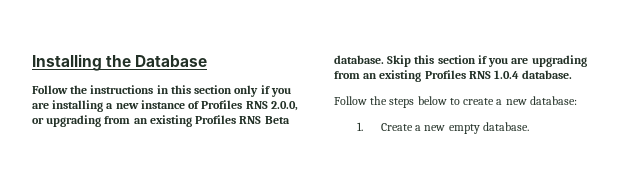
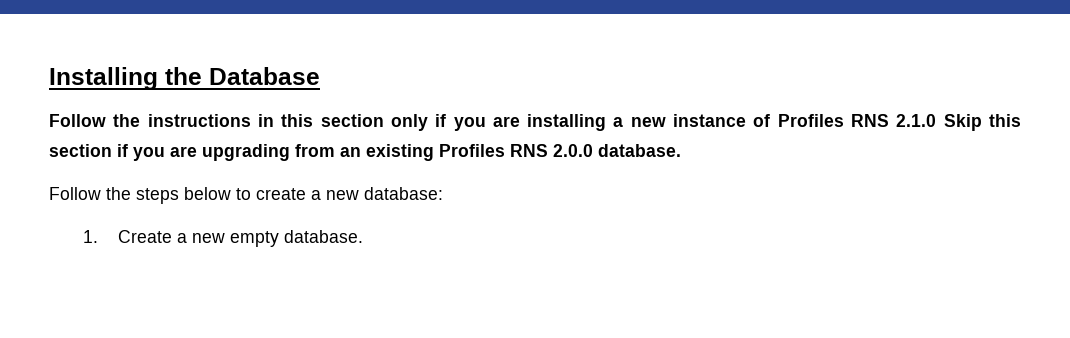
[270,101,298,111] [32,115,290,127] [334,55,384,64] 2.0.0, or upgrading from an existing Profiles RNS Beta database. -> [896,114,937,127] 2.1.0
[494,70,520,79] 1.0.4 -> [553,144,593,157] 2.0.0

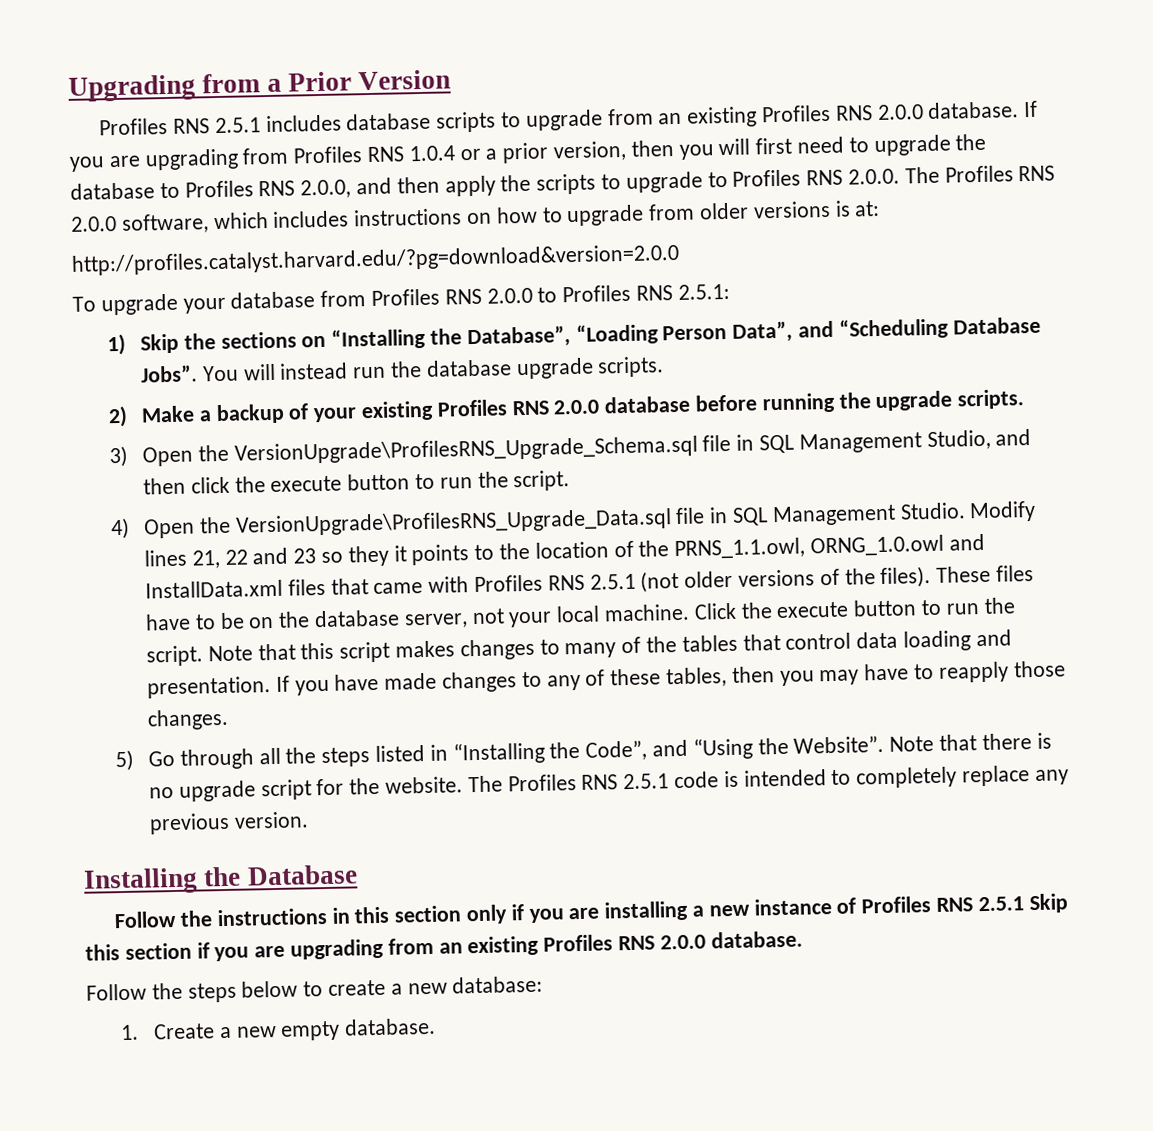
(49, 78) none -> [68,69,452,102] [99,100,1039,136] [69,133,987,172] [70,165,1056,200] [71,200,881,234] [71,243,680,276] [72,283,730,316] [106,316,1041,356] [140,356,665,383] [107,389,1025,428] [108,429,1032,468] [143,470,571,495] [109,500,1037,540] [144,533,985,569] [145,564,1035,599] [145,597,1016,631] [146,629,1012,667] [147,660,1066,699] [147,708,230,731] [114,732,1052,772] [149,765,1069,802] [149,811,309,835] Upgrading from a Prior Version // Profiles RNS 2.5.1 includes database scripts to upgrade from an existing Profiles RNS 2.0.0 database. If you are upgrading from Profiles RNS 1.0.4 or a prior version, then you will first need to upgrade the database to Profiles RNS 2.0.0, and then apply the scripts to upgrade to Profiles RNS 2.0.0. The Profiles RNS 2.0.0 software, which includes instructions on how to upgrade from older versions is at: // http://profiles.catalyst.harvard.edu/?pg=download&version=2.0.0 // To upgrade your database from Profiles RNS 2.0.0 to Profiles RNS 2.5.1: // 1) Skip the sections on “Installing the Database”, “Loading Person Data”, and “Scheduling Database Jobs”. You will instead run the database upgrade scripts. // 2) Make a backup of your existing Profiles RNS 2.0.0 database before running the upgrade scripts. // 3) Open the VersionUpgrade\ProfilesRNS_Upgrade_Schema.sql file in SQL Management Studio, and then click the execute button to run the script. // 4) Open the VersionUpgrade\ProfilesRNS_Upgrade_Data.sql file in SQL Management Studio. Modify lines 21, 22 and 23 so they it points to the location of the PRNS_1.1.owl, ORNG_1.0.owl and InstallData.xml files that came with Profiles RNS 2.5.1 (not older versions of the files). These files have to be on the database server, not your local machine. Click the execute button to run the script. Note that this script makes changes to many of the tables that control data loading and presentation. If you have made changes to any of these tables, then you may have to reapply those changes. // 5) Go through all the steps listed in “Installing the Code”, and “Using the Website”. Note that there is no upgrade script for the website. The Profiles RNS 2.5.1 code is intended to completely replace any previous version. //
[896,114,937,127] 2.1.0 -> [977,896,1024,912] 2.5.1

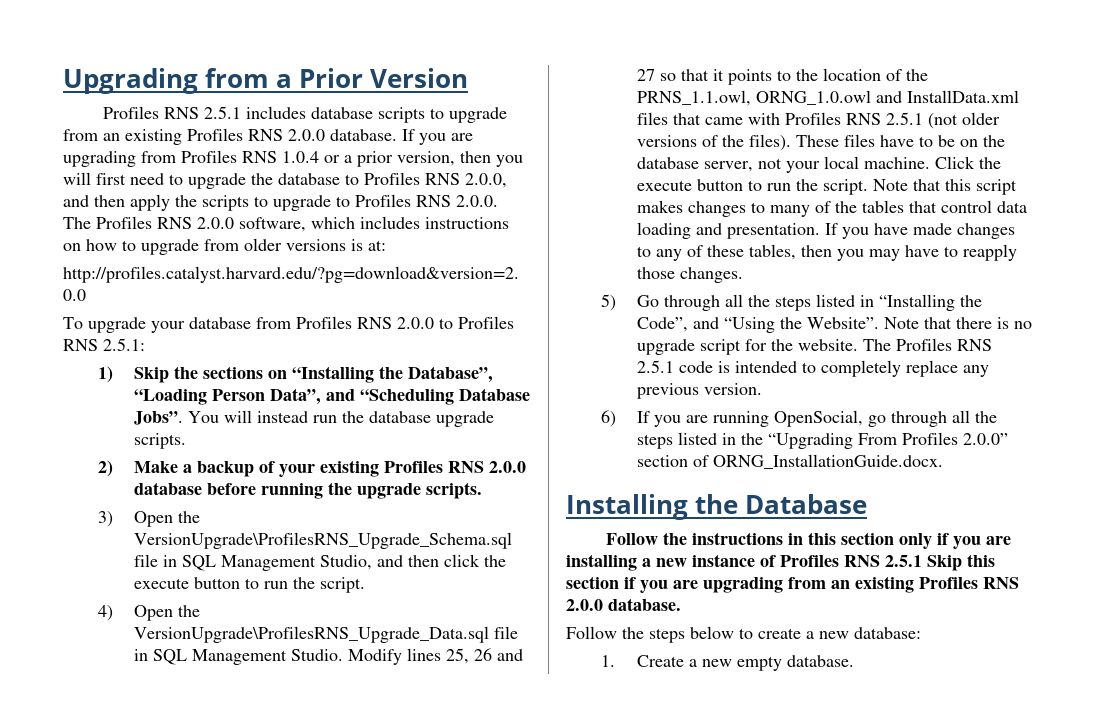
[191,545,389,569] 21, 22 and 23 so they -> [445,648,523,664] [636,69,709,81] 25, 26 and 27 so that
(309, 820) none -> [601,410,997,427] [636,432,1008,449] [636,454,943,469] // 6) If you are running OpenSocial, go through all the steps listed in the “Upgrading From Profiles 2.0.0” section of ORNG_InstallationGuide.docx.

